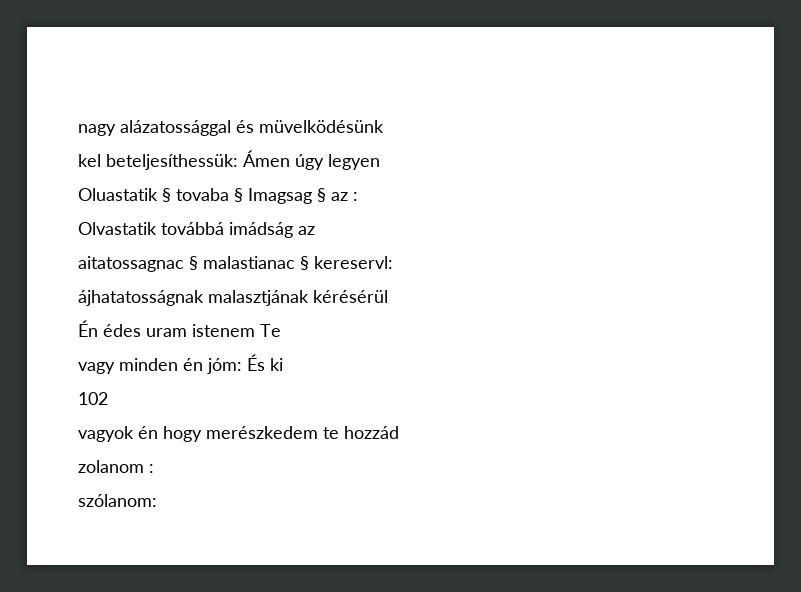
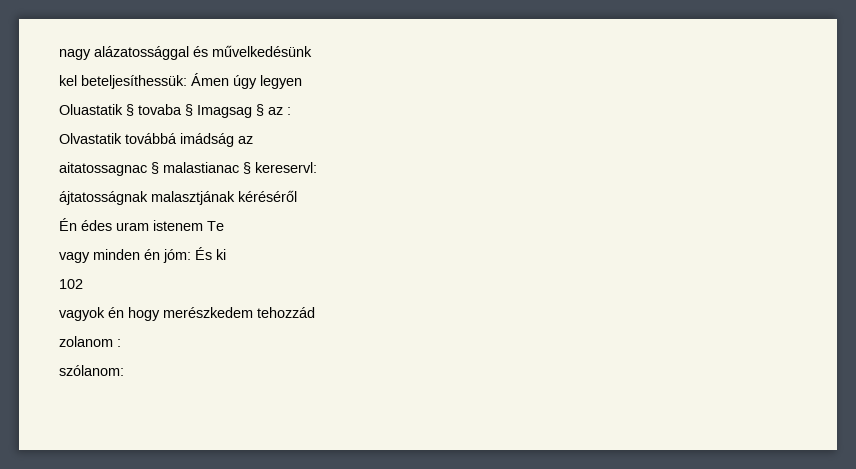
[259,120,384,133] müvelködésünk -> [212,45,312,57] művelkedésünk
[78,290,388,306] ájhatatosságnak malasztjának kérésérül -> [59,190,297,205] ájtatosságnak malasztjának kéréséről
[323,426,399,439] te hozzád -> [257,307,315,318] tehozzád

